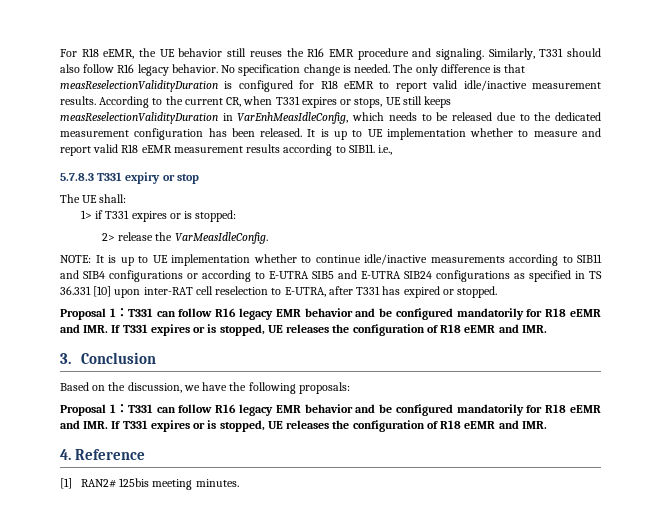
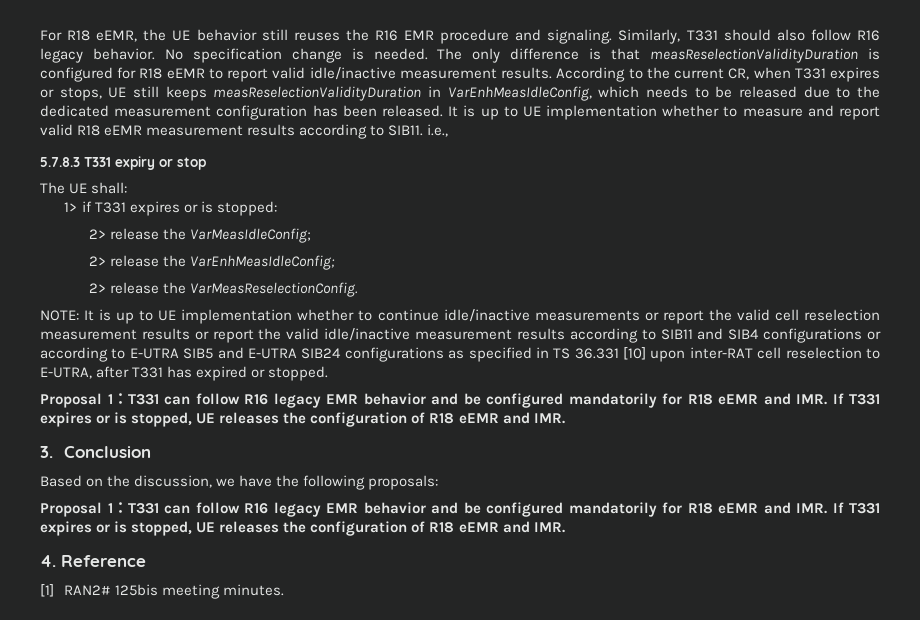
[174,232,268,244] VarMeasIdleConfig. -> [190,228,312,243] [88,255,336,270] [88,282,359,297] VarMeasIdleConfig; // 2> release the VarEnhMeasIdleConfig; // 2> release the VarMeasReselectionConfig.
(505, 259) none -> [644,309,880,324] [40,328,565,343] or report the valid cell reselection measurement results or report the valid idle/inactive measurement results

